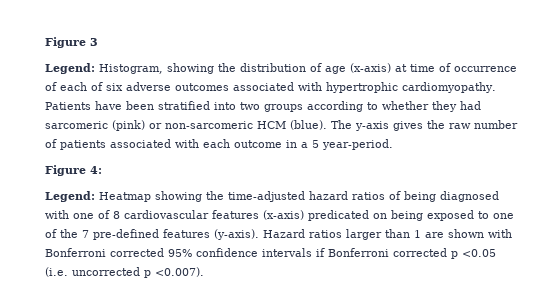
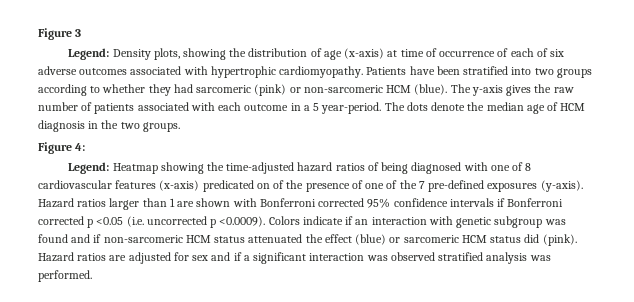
[99,64,163,74] Histogram, -> [112,48,180,60] Density plots,
(393, 144) none -> [384,102,586,114] [38,120,180,132] The dots denote the median age of HCM diagnosis in the two groups.
[391,210,489,221] being exposed to -> [273,180,363,192] of the presence of
[163,229,210,238] features -> [487,183,538,192] exposures
[155,267,204,277] <0.007). -> [219,216,566,228] [38,234,577,246] [38,252,551,264] [38,270,92,282] <0.0009). Colors indicate if an interaction with genetic subgroup was found and if non-sarcomeric HCM status attenuated the effect (blue) or sarcomeric HCM status did (pink). Hazard ratios are adjusted for sex and if a significant interaction was observed stratified analysis was performed.

